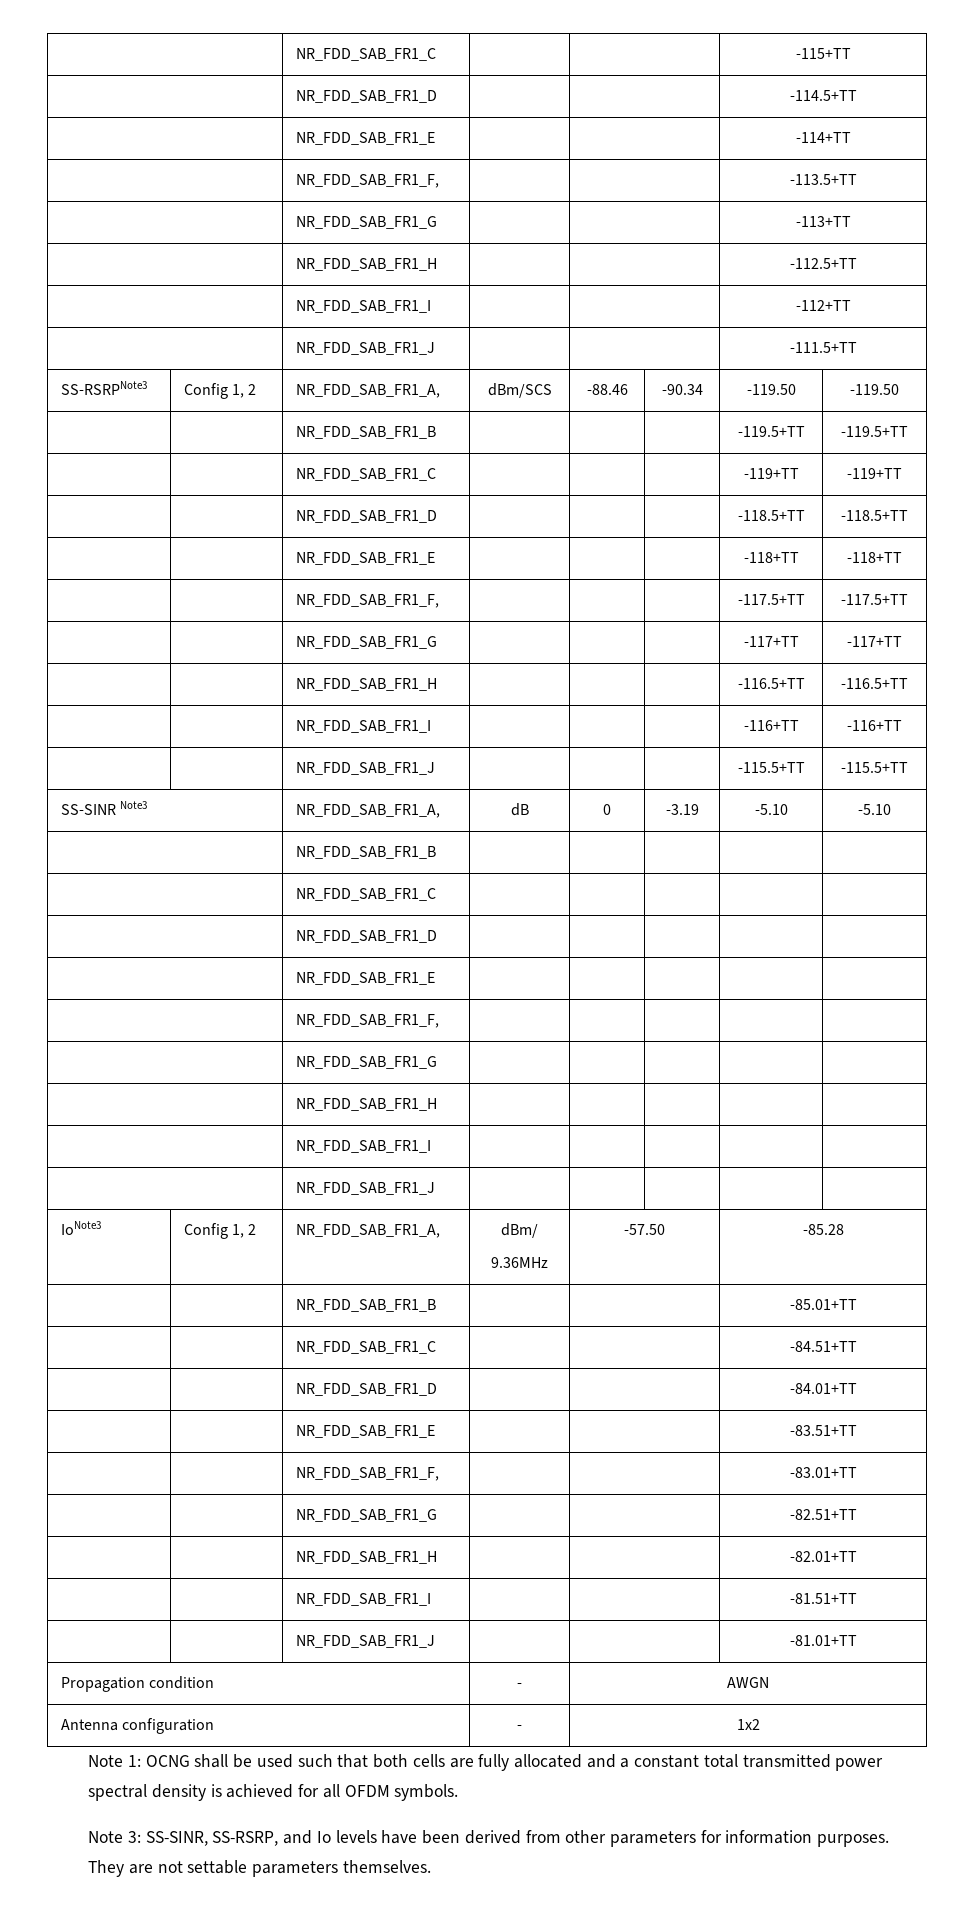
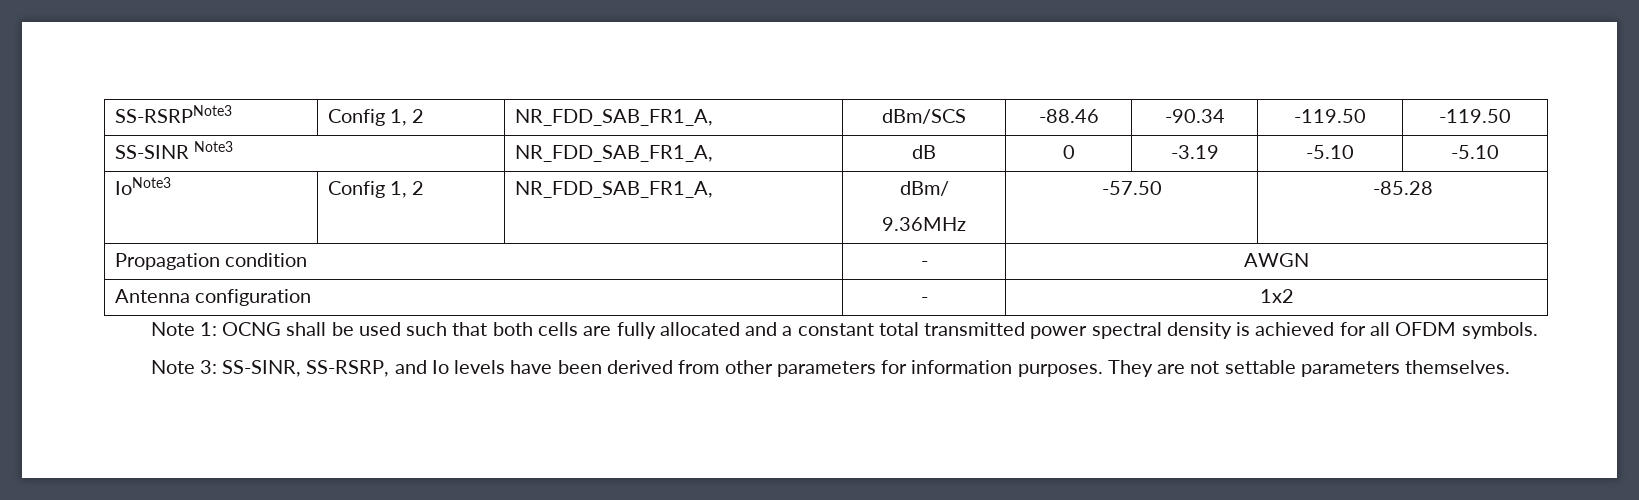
[295,48,436,61] [795,48,851,59] [295,90,437,103] [789,90,857,101] [295,132,435,145] [795,132,851,143] [295,174,439,188] [789,174,857,185] [295,216,437,229] [795,216,851,227] [295,258,437,271] [789,258,857,269] [295,300,431,313] [795,300,851,311] [295,342,435,355] [789,342,857,353] | NR_FDD_SAB_FR1_C | | | -115+TT // | NR_FDD_SAB_FR1_D | | | -114.5+TT // | NR_FDD_SAB_FR1_E | | | -114+TT // | NR_FDD_SAB_FR1_F, | | | -113.5+TT // | NR_FDD_SAB_FR1_G | | | -113+TT // | NR_FDD_SAB_FR1_H | | | -112.5+TT // | NR_FDD_SAB_FR1_I | | | -112+TT // | NR_FDD_SAB_FR1_J | | | -111.5+TT // -> (114, 114) none
[295,426,436,439] [737,426,805,437] [841,426,908,437] [295,468,436,481] [743,468,799,479] [847,468,902,479] [295,510,437,523] [737,510,805,521] [841,510,908,521] [295,552,435,565] [743,552,799,563] [847,552,902,563] [295,594,439,608] [737,594,805,605] [841,594,908,605] [295,636,437,649] [743,636,799,647] [847,636,902,647] [295,678,437,691] [737,678,805,689] [841,678,908,689] [295,720,431,733] [743,720,799,731] [847,720,902,731] [295,762,435,775] [737,762,805,773] [841,762,908,773] // | | NR_FDD_SAB_FR1_B | | | | -119.5+TT | -119.5+TT // | | NR_FDD_SAB_FR1_C | | | | -119+TT | -119+TT // | | NR_FDD_SAB_FR1_D | | | | -118.5+TT | -118.5+TT // | | NR_FDD_SAB_FR1_E | | | | -118+TT | -118+TT // | | NR_FDD_SAB_FR1_F, | | | | -117.5+TT | -117.5+TT // | | NR_FDD_SAB_FR1_G | | | | -117+TT | -117+TT // | | NR_FDD_SAB_FR1_H | | | | -116.5+TT | -116.5+TT // | | NR_FDD_SAB_FR1_I | | | | -116+TT | -116+TT // | | NR_FDD_SAB_FR1_J | | | | -115.5+TT | -115.5+TT -> (1511, 116) none
[295,846,436,859] [295,888,436,901] [295,930,437,943] [295,972,435,985] [295,1014,439,1028] [295,1056,437,1069] [295,1098,437,1111] [295,1140,431,1153] [295,1182,435,1195] // | NR_FDD_SAB_FR1_B | | | | | // | NR_FDD_SAB_FR1_C | | | | | // | NR_FDD_SAB_FR1_D | | | | | // | NR_FDD_SAB_FR1_E | | | | | // | NR_FDD_SAB_FR1_F, | | | | | // | NR_FDD_SAB_FR1_G | | | | | // | NR_FDD_SAB_FR1_H | | | | | // | NR_FDD_SAB_FR1_I | | | | | // | NR_FDD_SAB_FR1_J | | | | | -> (1499, 152) none
[295,1299,436,1312] [789,1299,857,1310] [295,1341,436,1354] [789,1341,857,1352] [295,1383,437,1396] [789,1383,857,1394] [295,1425,435,1438] [789,1425,857,1436] [295,1467,439,1481] [789,1467,857,1478] [295,1509,437,1522] [789,1509,857,1520] [295,1551,437,1564] [789,1551,857,1562] [295,1593,431,1606] [789,1593,857,1604] [295,1635,435,1648] [789,1635,857,1646] // | | NR_FDD_SAB_FR1_B | | | -85.01+TT // | | NR_FDD_SAB_FR1_C | | | -84.51+TT // | | NR_FDD_SAB_FR1_D | | | -84.01+TT // | | NR_FDD_SAB_FR1_E | | | -83.51+TT // | | NR_FDD_SAB_FR1_F, | | | -83.01+TT // | | NR_FDD_SAB_FR1_G | | | -82.51+TT // | | NR_FDD_SAB_FR1_H | | | -82.01+TT // | | NR_FDD_SAB_FR1_I | | | -81.51+TT // | | NR_FDD_SAB_FR1_J | | | -81.01+TT -> (1433, 188) none

